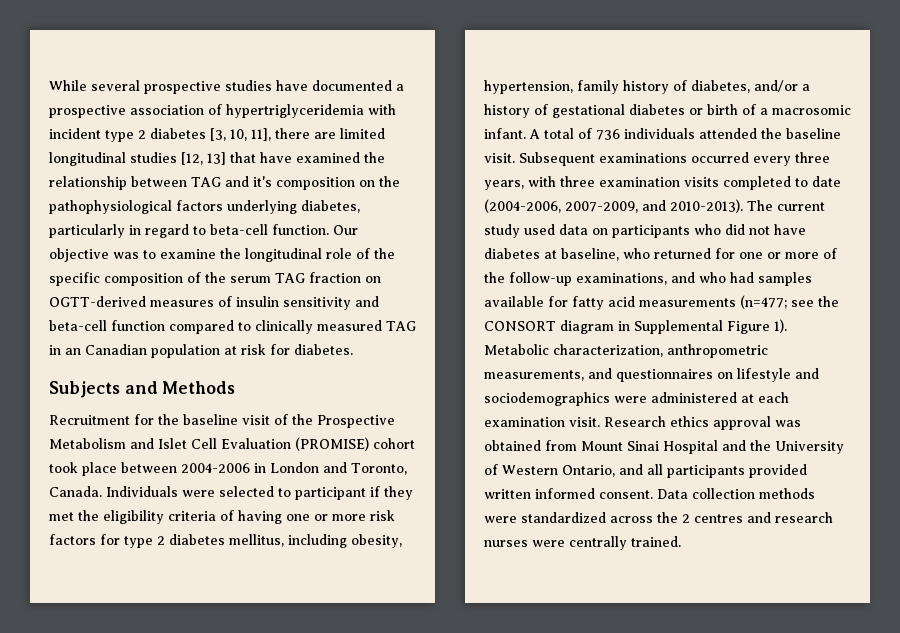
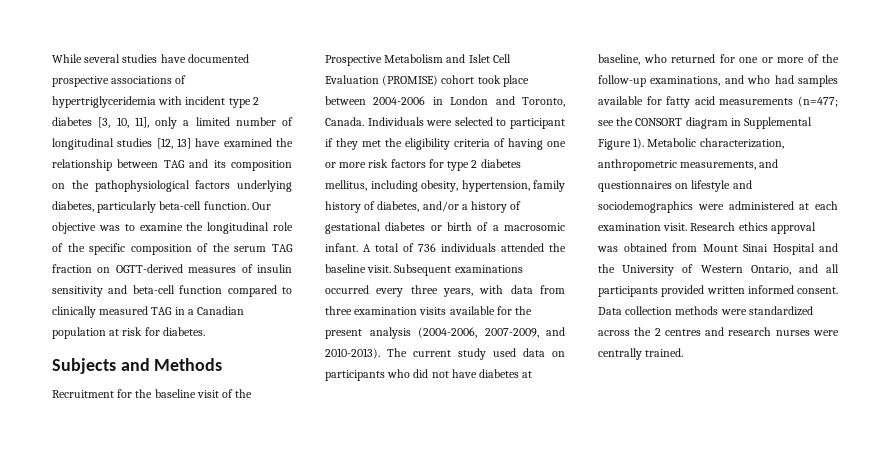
[144,81,221,94] prospective -> (121, 58) none
[396,84,404,91] [49,105,204,118] a prospective association -> [52,76,173,87] prospective associations
[275,128,385,139] there are limited -> [155,117,293,129] only a limited number of
[230,152,256,163] that -> (191, 143) none
[253,176,272,187] it's -> [213,160,226,168] its
[129,224,206,238] in regard to -> (157, 207) none
[65,348,81,355] an -> [187,309,194,315] a
(556, 181) none -> [510,285,565,294] data from
[723,176,841,190] completed to date -> [449,306,533,315] [325,327,411,339] available for the present analysis

